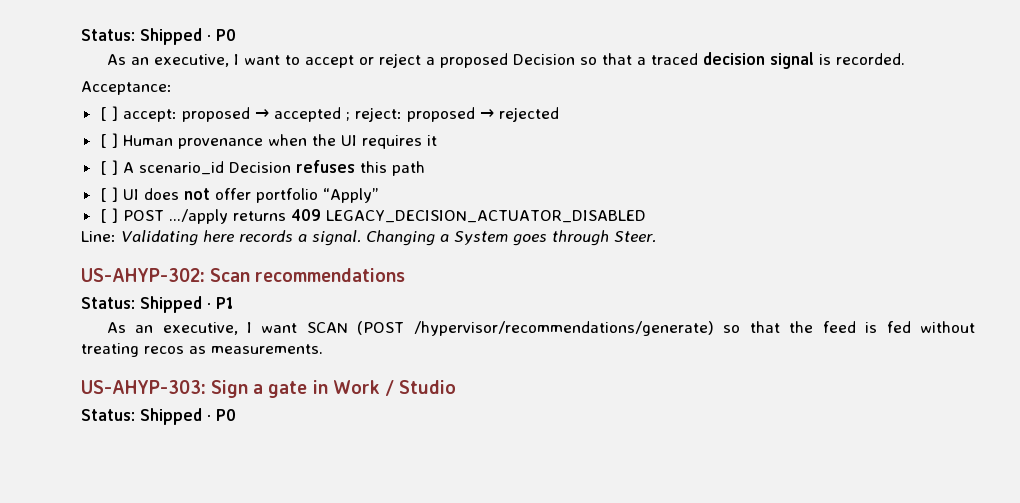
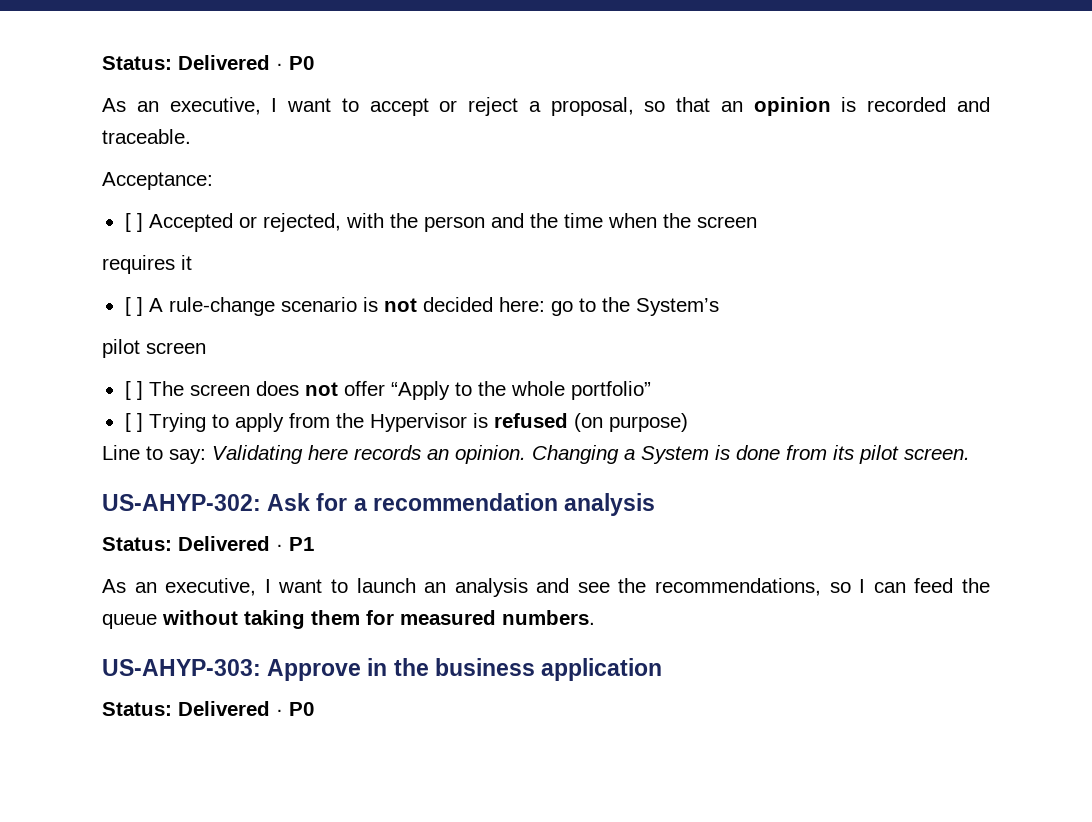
[81,28,202,45] Status: Shipped -> [102,55,270,70] Status: Delivered
[439,52,905,69] [81,81,172,95] [99,106,559,122] [99,133,263,149] proposed Decision so that a traced decision signal is recorded. // Acceptance: // [ ] accept: proposed → accepted ; reject: proposed → rejected // [ ] Human provenance -> [550,97,990,116] [102,129,191,144] [102,172,213,190] [124,213,603,232] proposal, so that an opinion is recorded and traceable. // Acceptance: // [ ] Accepted or rejected, with the person and the time
[340,135,357,146] UI -> [696,216,757,228] screen //
[138,160,425,176] [99,187,139,202] scenario_id Decision refuses this path // [ ] UI -> [168,297,719,316] [102,339,206,358] [124,381,250,400] rule-change scenario is not decided here: go to the System’s // pilot screen // [ ] The screen
[255,188,378,203] [99,208,646,224] [81,231,116,242] portfolio “Apply” // [ ] POST .../apply returns 409 LEGACY_DECISION_ACTUATOR_DISABLED // Line: -> [390,381,651,400] [124,413,688,432] [102,445,206,464] “Apply to the whole portfolio” // [ ] Trying to apply from the Hypervisor is refused (on purpose) // Line to say:
[297,230,361,246] a signal. -> [427,445,526,464] an opinion.
[512,230,656,246] [81,268,406,282] [81,296,202,313] goes through Steer. // US-AHYP-302: Scan recommendations // Status: Shipped -> [715,445,970,464] [102,493,656,516] [102,536,270,551] is done from its pilot screen. // US-AHYP-302: Ask for a recommendation analysis // Status: Delivered
[306,321,975,336] [81,343,323,357] [81,380,456,398] [81,408,202,425] SCAN (POST /hypervisor/recommendations/generate) so that the feed is fed without treating recos as measurements. // US-AHYP-303: Sign a gate in Work / Studio // Status: Shipped -> [330,578,991,597] [102,610,595,629] [102,658,663,681] [102,701,270,716] to launch an analysis and see the recommendations, so I can feed the queue without taking them for measured numbers. // US-AHYP-303: Approve in the business application // Status: Delivered

